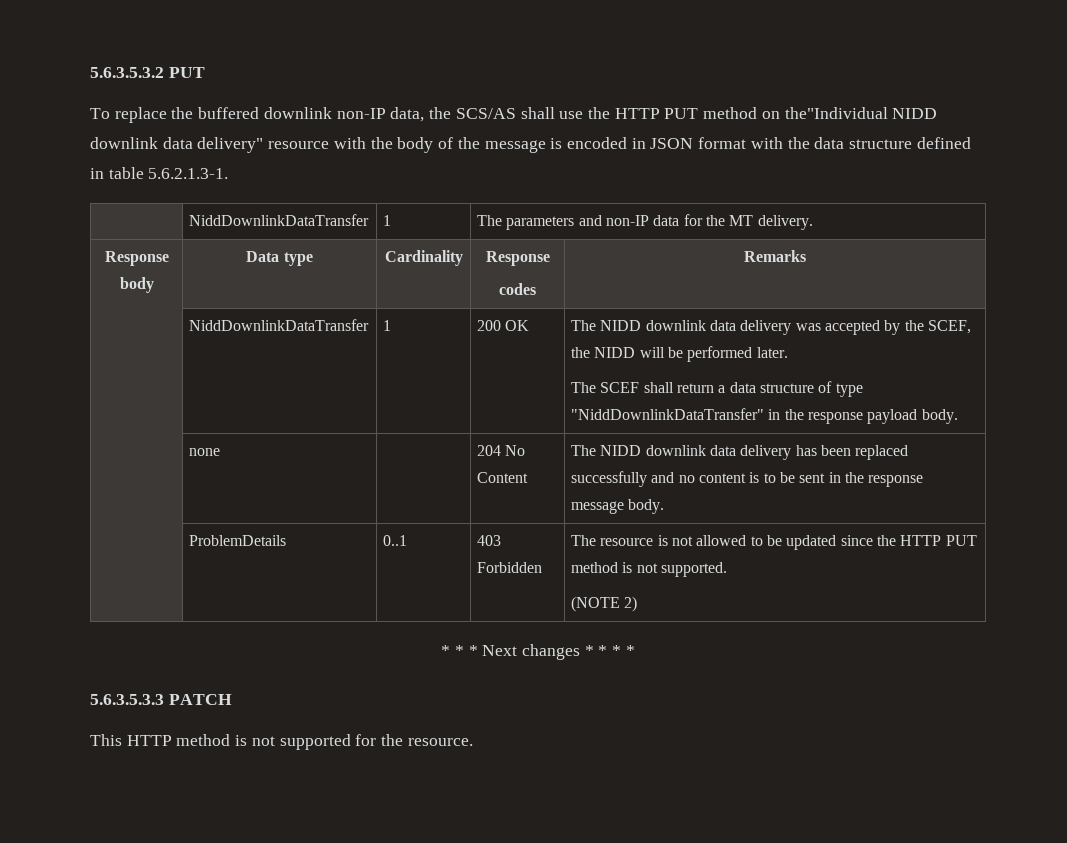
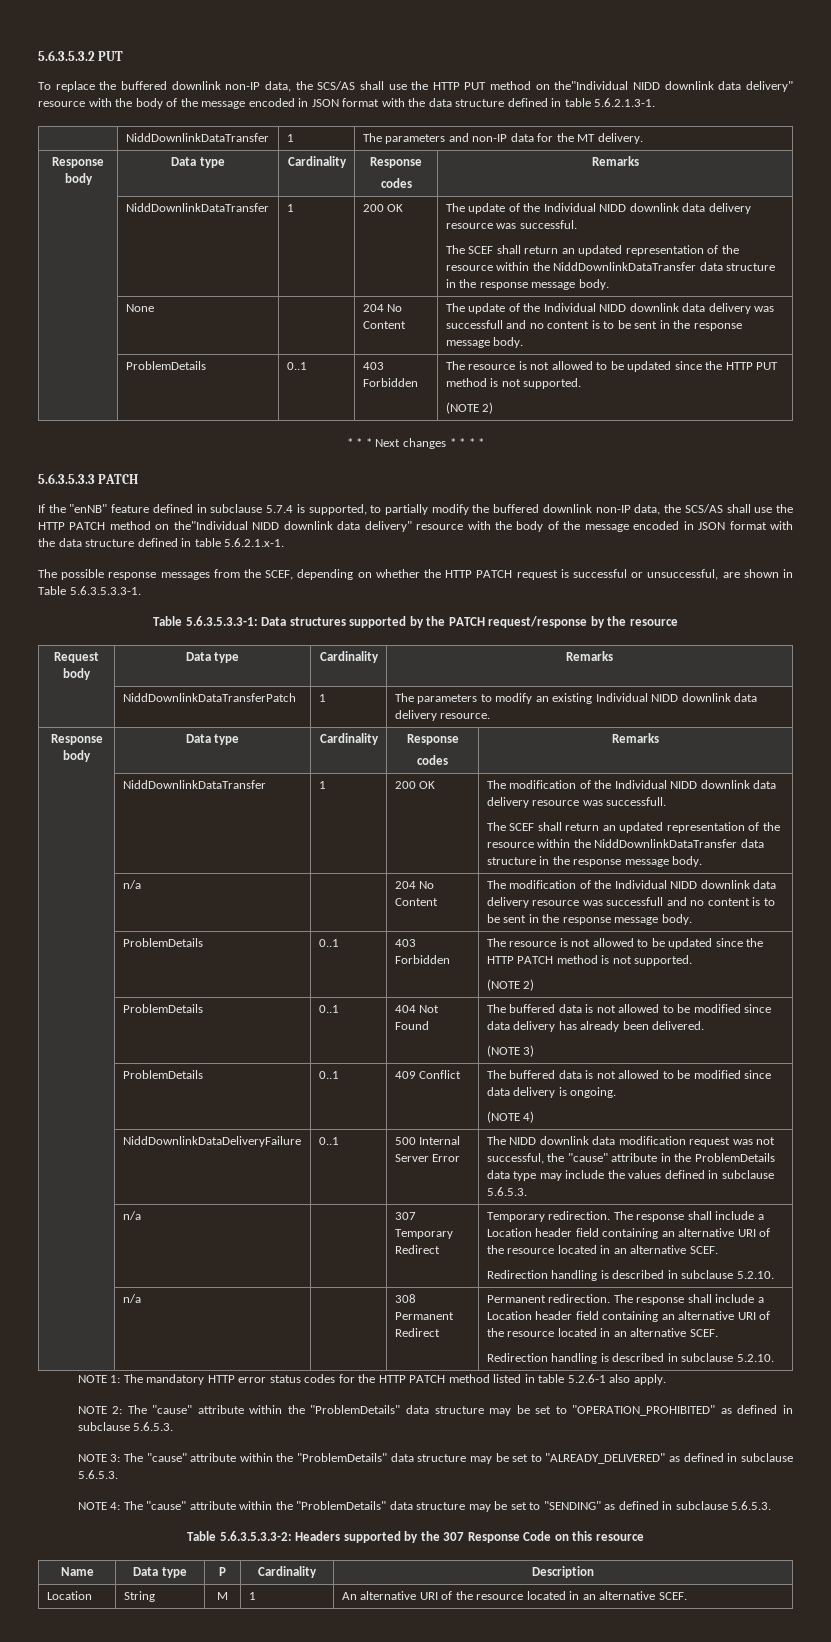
[550,138,563,149] is -> (246, 105) none
[600,320,971,335] [571,346,788,362] [571,381,863,397] [571,408,958,424] [189,448,221,456] [477,445,526,456] [477,472,529,483] [571,445,909,460] [571,471,648,487] NIDD downlink data delivery was accepted by the SCEF, the NIDD will be performed later. // The SCEF shall return a data structure of type "NiddDownlinkDataTransfer" in the response payload body. // | none | | 204 No Content | The NIDD downlink data delivery has been replaced successfully -> [468,203,751,214] [445,220,577,229] [445,245,739,256] [445,262,776,271] [445,279,609,290] [125,304,154,312] [362,304,403,312] [362,321,406,329] [445,303,775,314] [445,320,503,329] update of the Individual NIDD downlink data delivery resource was successful. // The SCEF shall return an updated representation of the resource within the NiddDownlinkDataTransfer data structure in the response message body. // | None | | 204 No Content | The update of the Individual NIDD downlink data delivery was successfull
[90,734,473,750] This HTTP method is not supported for the resource. -> [38,504,794,515] [38,521,794,532] [38,538,285,547] [38,569,794,580] [38,586,141,595] [153,616,678,628] [54,652,99,663] [63,668,91,680] [185,652,240,663] [319,651,379,663] [566,651,613,661] [122,693,296,702] [318,694,326,702] [394,693,758,704] [394,710,491,721] [50,734,103,745] [63,750,91,762] [185,734,240,745] [319,733,379,745] [406,734,459,745] [417,755,448,765] [612,733,659,743] [122,780,266,789] [318,781,326,789] [394,781,436,789] [486,780,777,789] [486,797,667,808] [486,822,780,833] [486,839,764,848] [486,856,703,867] [122,880,141,889] [394,881,435,889] [394,898,438,906] [486,880,777,889] [486,897,775,908] [486,914,692,925] [122,938,203,947] [318,939,339,947] [394,939,416,947] [394,955,450,964] [486,938,764,949] [486,955,693,966] [486,979,535,991] [122,1004,203,1013] [318,1005,339,1013] [394,1005,440,1013] [394,1021,429,1030] [486,1004,772,1013] [486,1021,705,1032] [486,1045,535,1057] [122,1070,203,1079] [318,1071,339,1079] [394,1070,462,1079] [486,1070,772,1079] [486,1087,617,1098] [486,1111,535,1123] [122,1136,301,1147] [318,1137,339,1145] [394,1136,461,1145] [394,1154,461,1162] [486,1136,776,1147] [486,1153,775,1164] [486,1170,774,1181] [486,1187,527,1196] [122,1211,141,1220] [394,1212,416,1220] [394,1229,453,1239] [394,1245,440,1254] [486,1211,764,1222] [486,1228,771,1239] [486,1245,718,1254] [486,1270,774,1281] [122,1294,141,1303] [394,1294,416,1303] [394,1312,454,1320] [394,1328,440,1337] [486,1294,764,1305] [486,1311,771,1322] [486,1328,718,1337] [486,1353,774,1364] [77,1374,666,1385] [77,1405,794,1416] [77,1422,174,1431] [77,1453,793,1464] [77,1470,118,1479] [77,1501,772,1512] [187,1531,644,1543] [60,1567,94,1576] [133,1567,187,1578] [219,1567,226,1576] [258,1566,317,1578] [532,1566,594,1578] [46,1591,92,1600] [123,1591,155,1602] [217,1592,228,1600] [248,1592,256,1600] [341,1591,687,1600] If the "enNB" feature defined in subclause 5.7.4 is supported, to partially modify the buffered downlink non-IP data, the SCS/AS shall use the HTTP PATCH method on the"Individual NIDD downlink data delivery" resource with the body of the message encoded in JSON format with the data structure defined in table 5.6.2.1.x-1. // The possible response messages from the SCEF, depending on whether the HTTP PATCH request is successful or unsuccessful, are shown in Table 5.6.3.5.3.3-1. // Table 5.6.3.5.3.3-1: Data structures supported by the PATCH request/response by the resource // Request body | Data type | Cardinality | Remarks // | NiddDownlinkDataTransferPatch | 1 | The parameters to modify an existing Individual NIDD downlink data delivery resource. // Response body | Data type | Cardinality | Response // codes | Remarks // | NiddDownlinkDataTransfer | 1 | 200 OK | The modification of the Individual NIDD downlink data delivery resource was successfull. // The SCEF shall return an updated representation of the resource within the NiddDownlinkDataTransfer data structure in the response message body. // | n/a | | 204 No Content | The modification of the Individual NIDD downlink data delivery resource was successfull and no content is to be sent in the response message body. // | ProblemDetails | 0..1 | 403 Forbidden | The resource is not allowed to be updated since the HTTP PATCH method is not supported. // (NOTE 2) // | ProblemDetails | 0..1 | 404 Not Found | The buffered data is not allowed to be modified since data delivery has already been delivered. // (NOTE 3) // | ProblemDetails | 0..1 | 409 Conflict | The buffered data is not allowed to be modified since data delivery is ongoing. // (NOTE 4) // | NiddDownlinkDataDeliveryFailure | 0..1 | 500 Internal Server Error | The NIDD downlink data modification request was not successful, the "cause" attribute in the ProblemDetails data type may include the values defined in subclause 5.6.5.3. // | n/a | | 307 Temporary Redirect | Temporary redirection. The response shall include a Location header field containing an alternative URI of the resource located in an alternative SCEF. // Redirection handling is described in subclause 5.2.10. // | n/a | | 308 Permanent Redirect | Permanent redirection. The response shall include a Location header field containing an alternative URI of the resource located in an alternative SCEF. // Redirection handling is described in subclause 5.2.10. // NOTE 1: The mandatory HTTP error status codes for the HTTP PATCH method listed in table 5.2.6-1 also apply. // NOTE 2: The "cause" attribute within the "ProblemDetails" data structure may be set to "OPERATION_PROHIBITED" as defined in subclause 5.6.5.3. // NOTE 3: The "cause" attribute within the "ProblemDetails" data structure may be set to "ALREADY_DELIVERED" as defined in subclause 5.6.5.3. // NOTE 4: The "cause" attribute within the "ProblemDetails" data structure may be set to "SENDING" as defined in subclause 5.6.5.3. // Table 5.6.3.5.3.3-2: Headers supported by the 307 Response Code on this resource // Name | Data type | P | Cardinality | Description // Location | String | M | 1 | An alternative URI of the resource located in an alternative SCEF.

